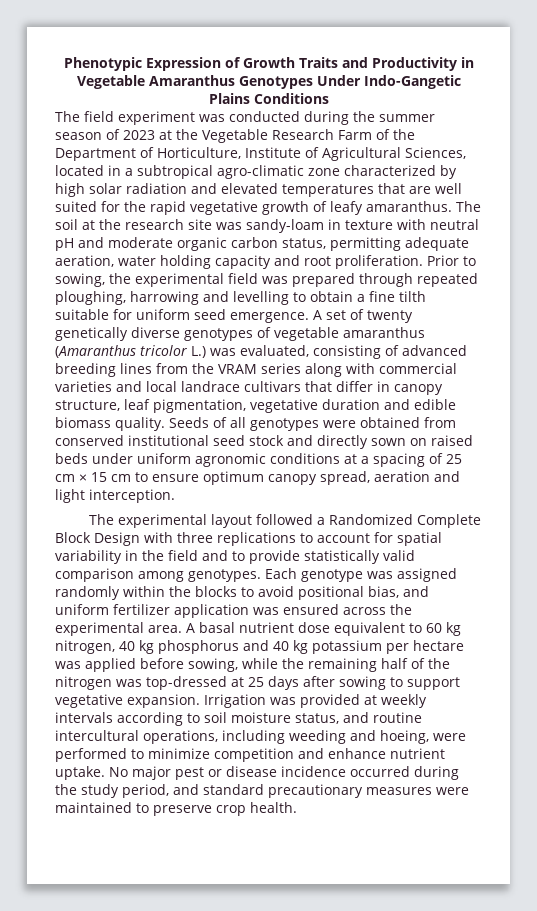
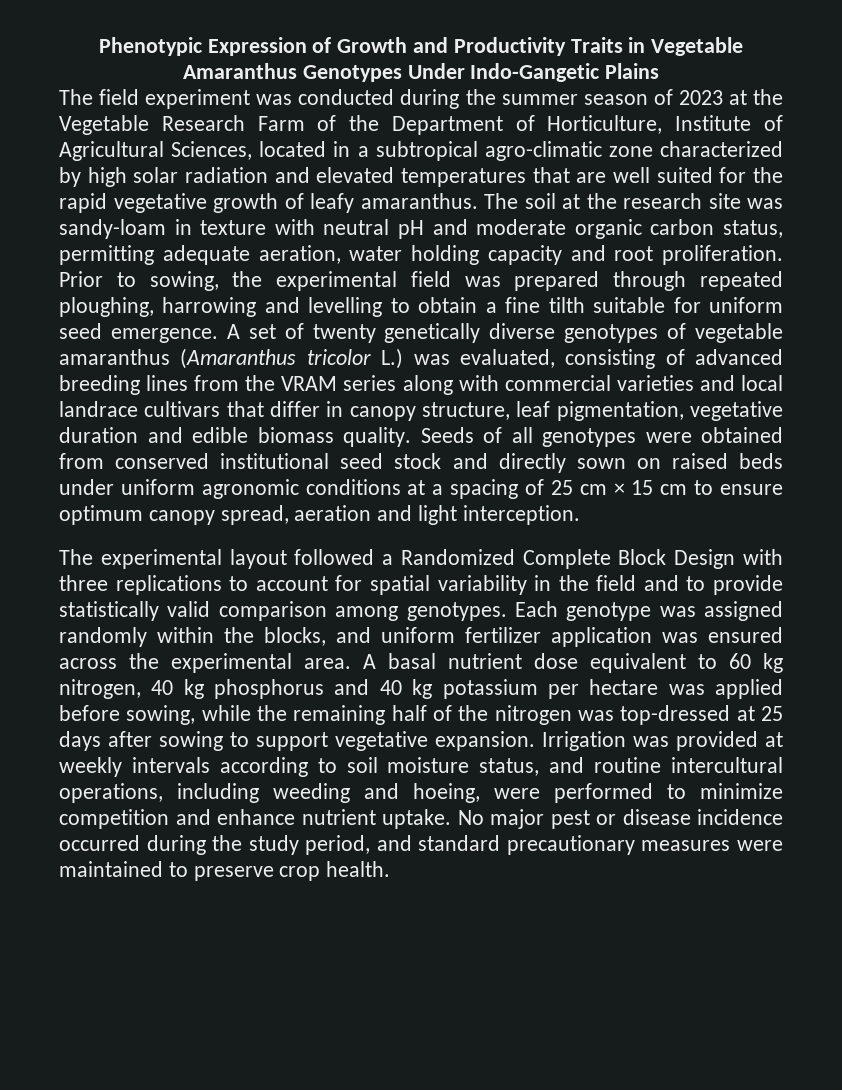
[298,57,338,68] Traits -> (408, 45) none
(457, 64) none -> [570,37,623,53] Traits
[253,93,329,104] Conditions -> (660, 71) none
[195,586,399,600] blocks to avoid positional bias, -> [264,627,326,646] blocks,

